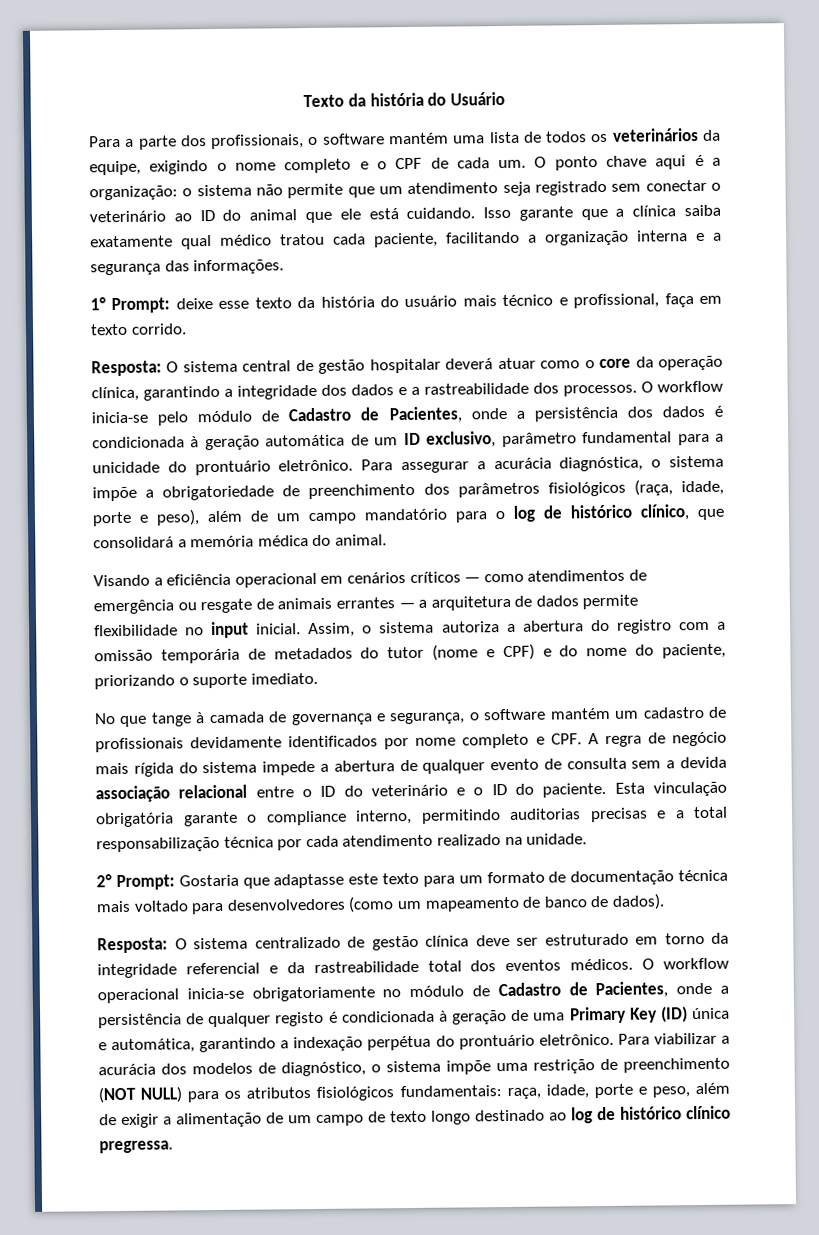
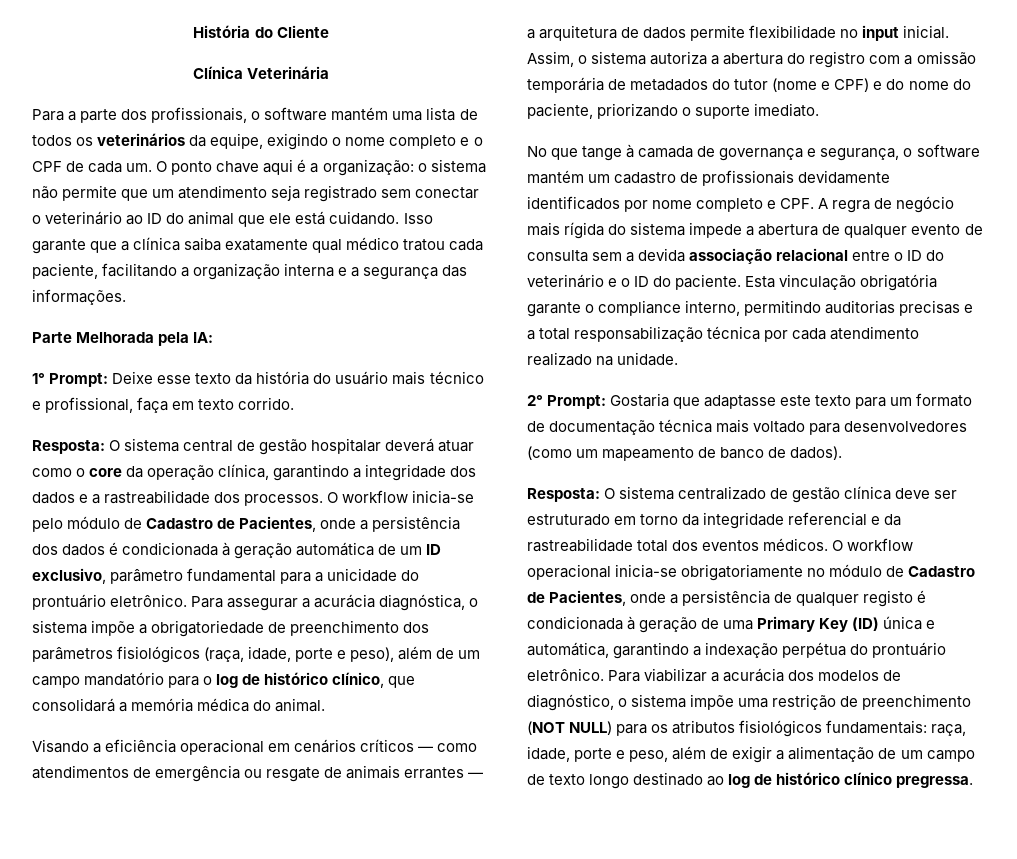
[303,91,505,108] Texto da história do Usuário -> [193,25,329,38] [192,66,330,79] História do Cliente // Clínica Veterinária
(285, 267) none -> [32,332,214,346] // Parte Melhorada pela IA:
[175,298,213,310] deixe -> [112,371,154,384] Deixe

